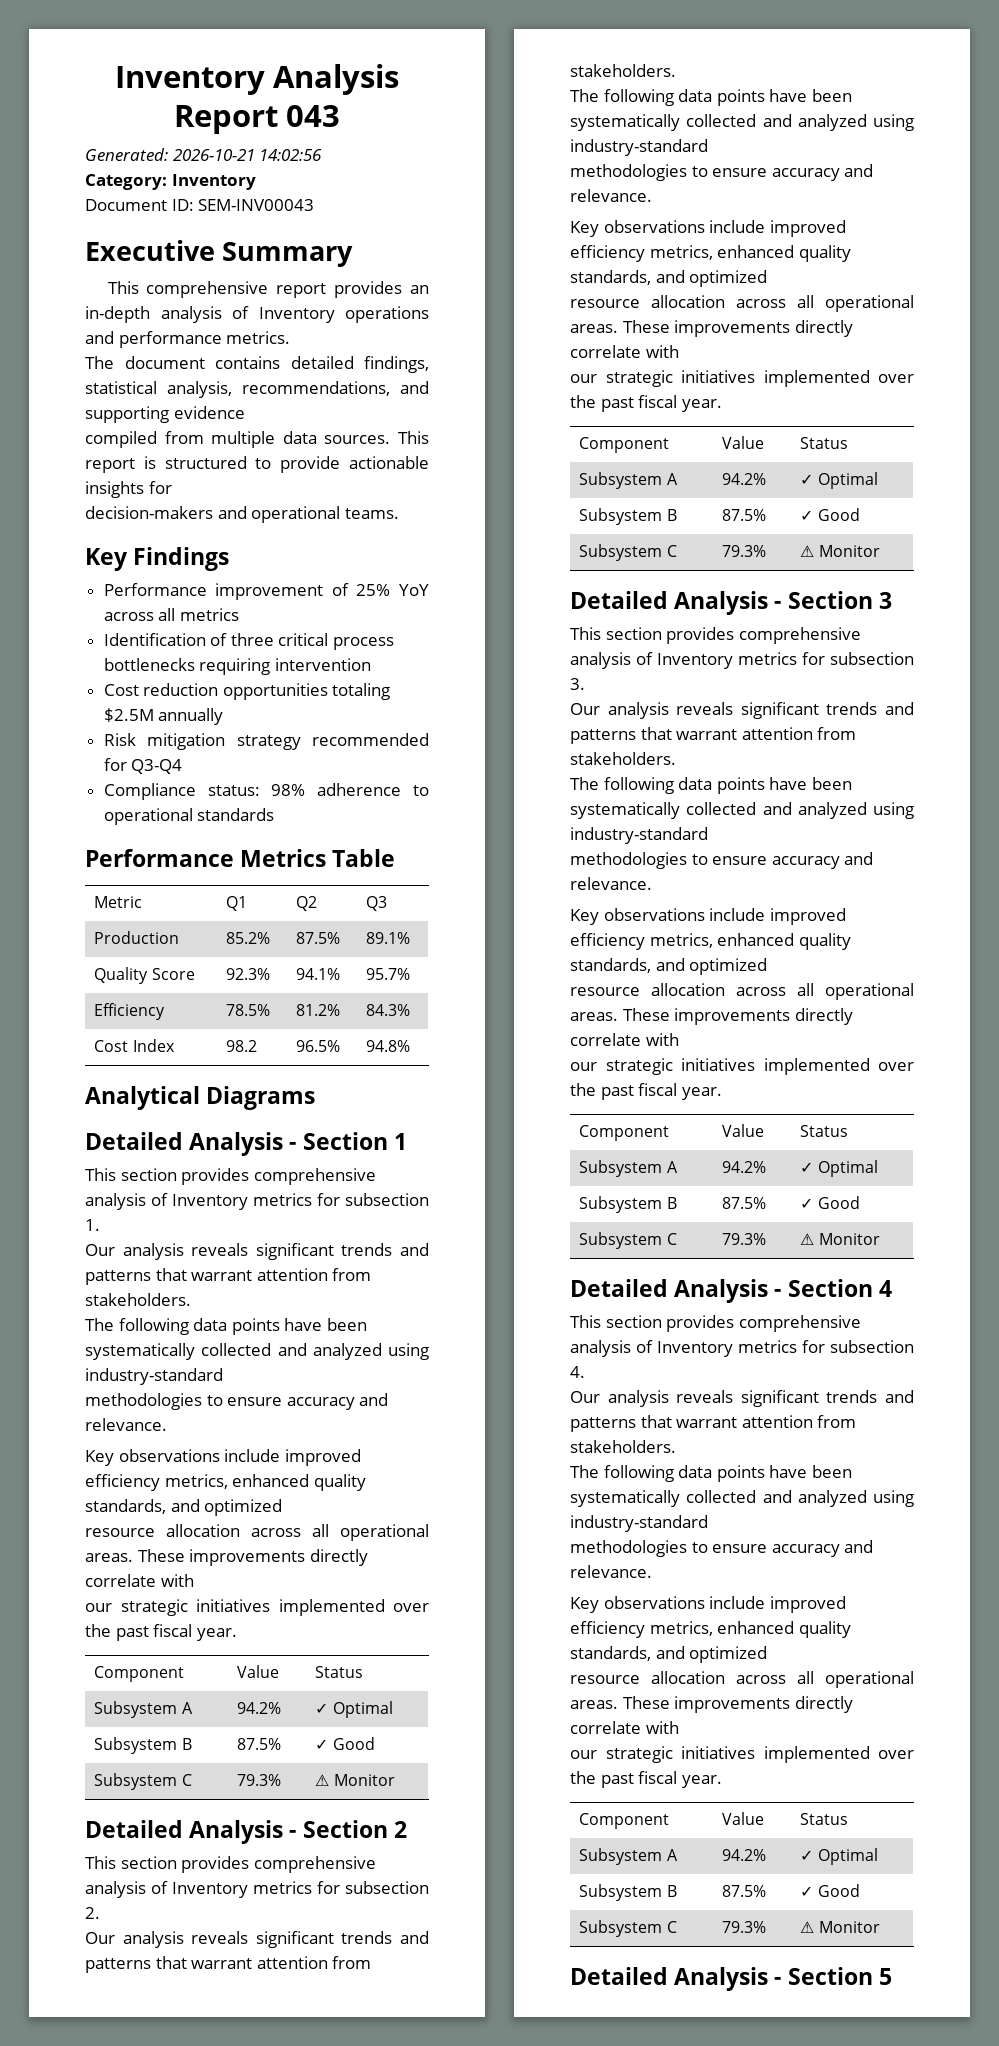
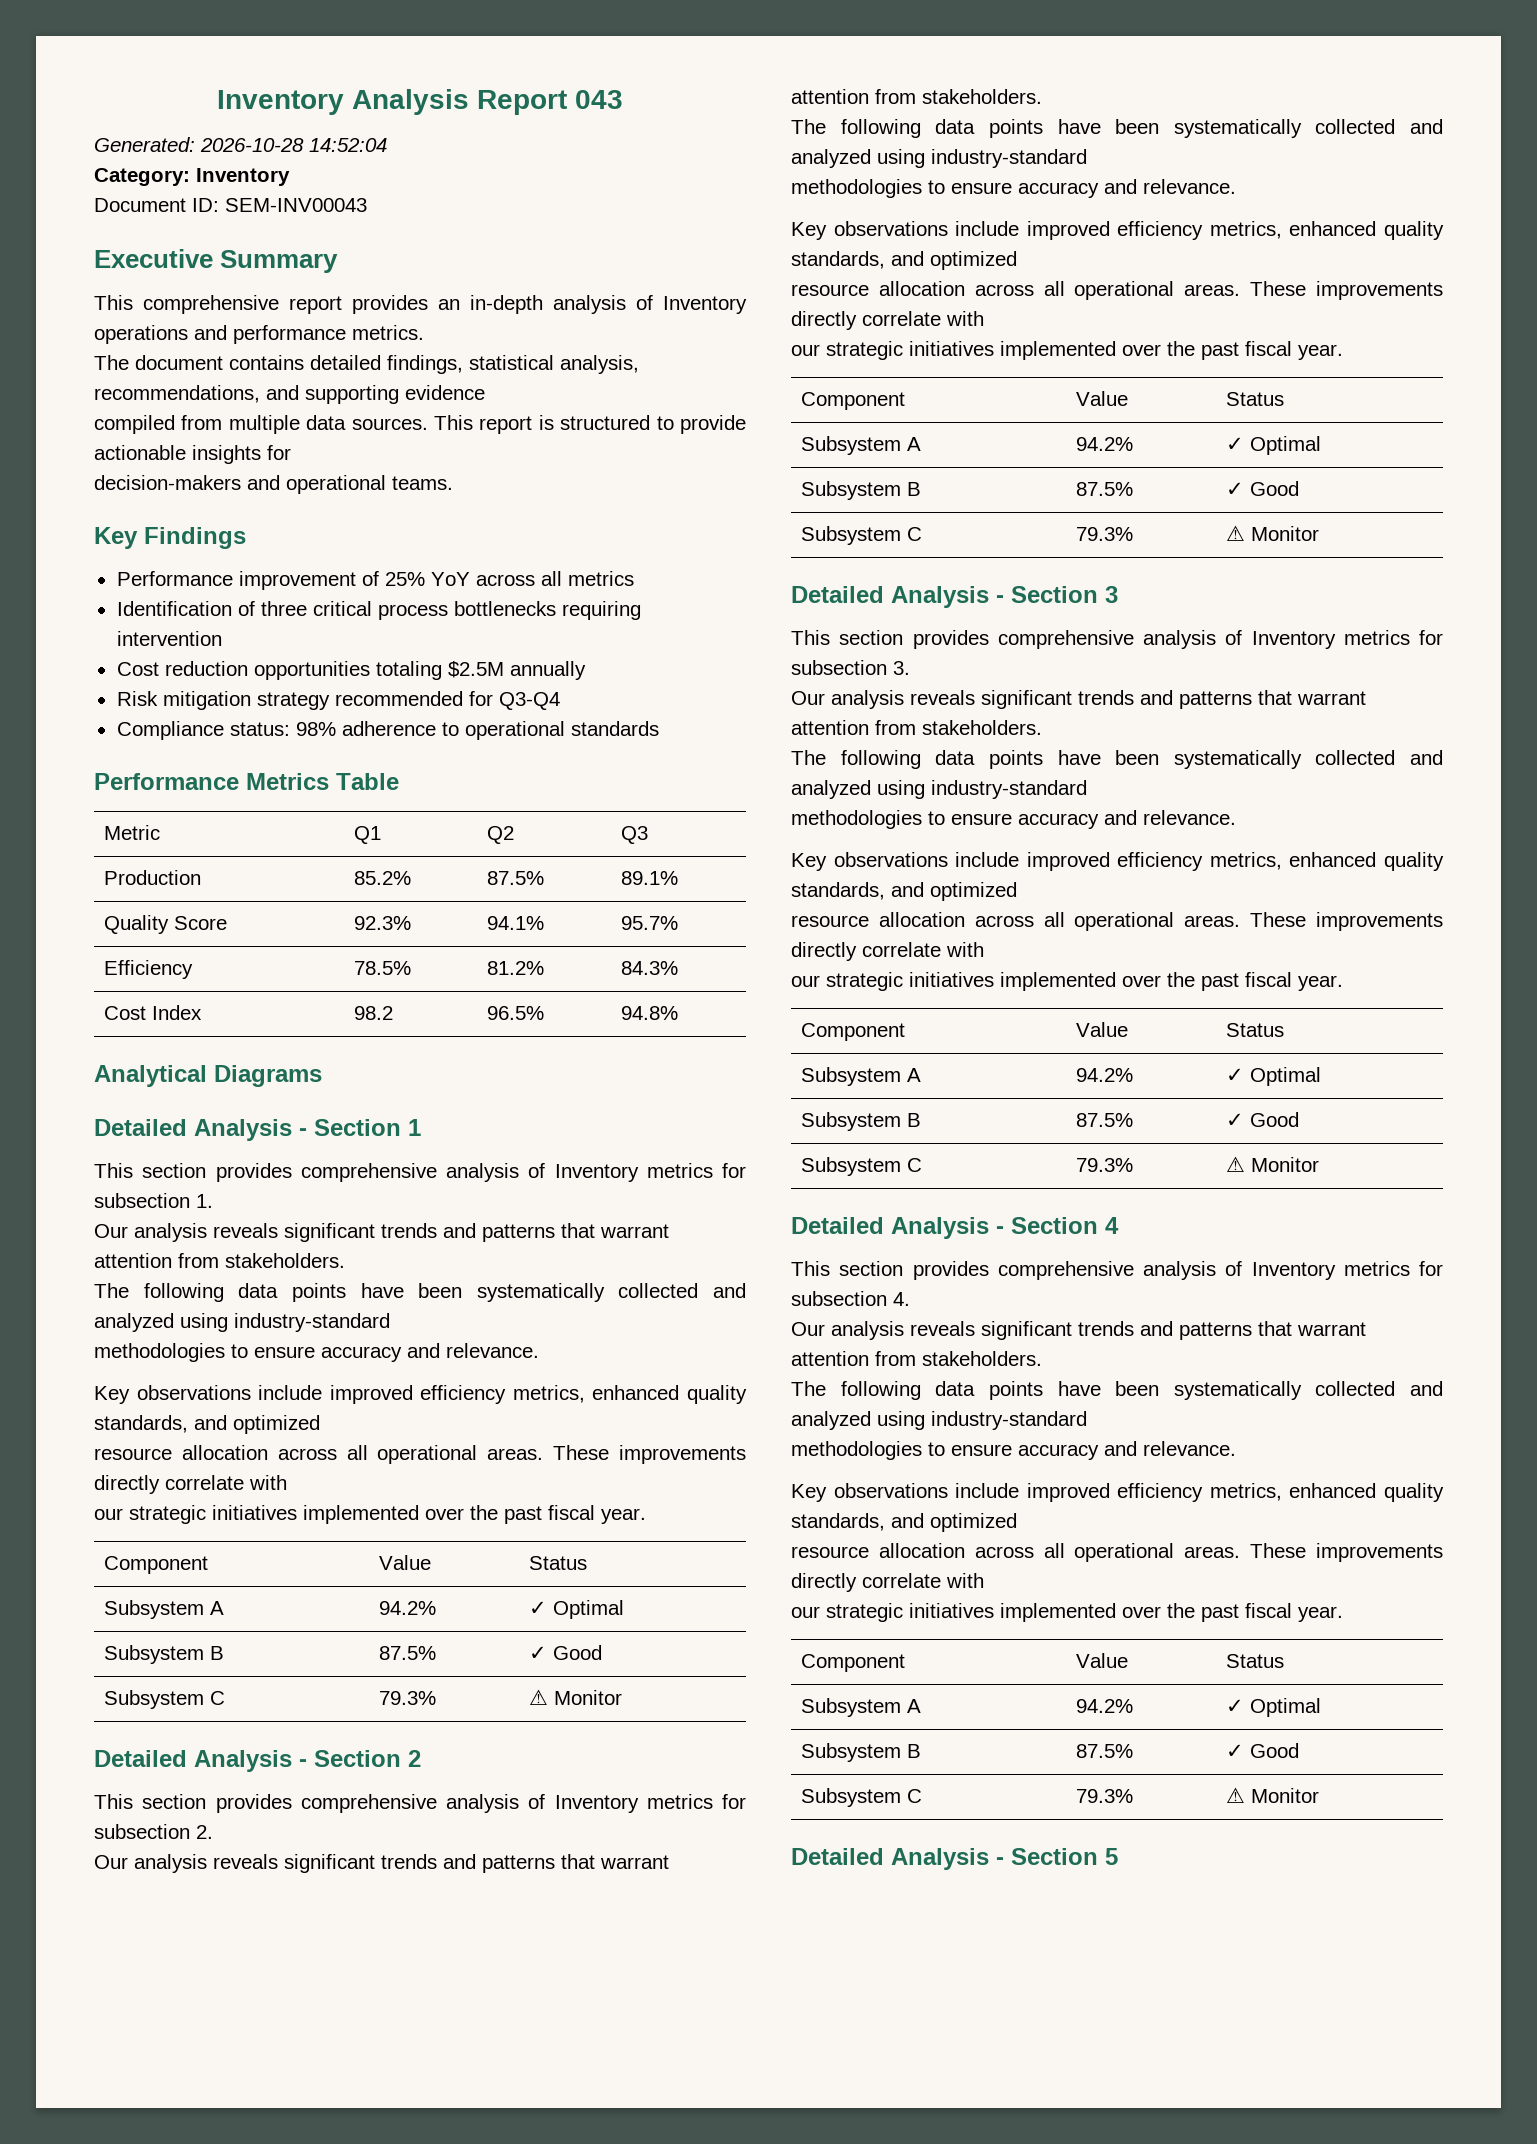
[172,149,323,161] 2026-10-21 14:02:56 -> [200,138,387,152] 2026-10-28 14:52:04

